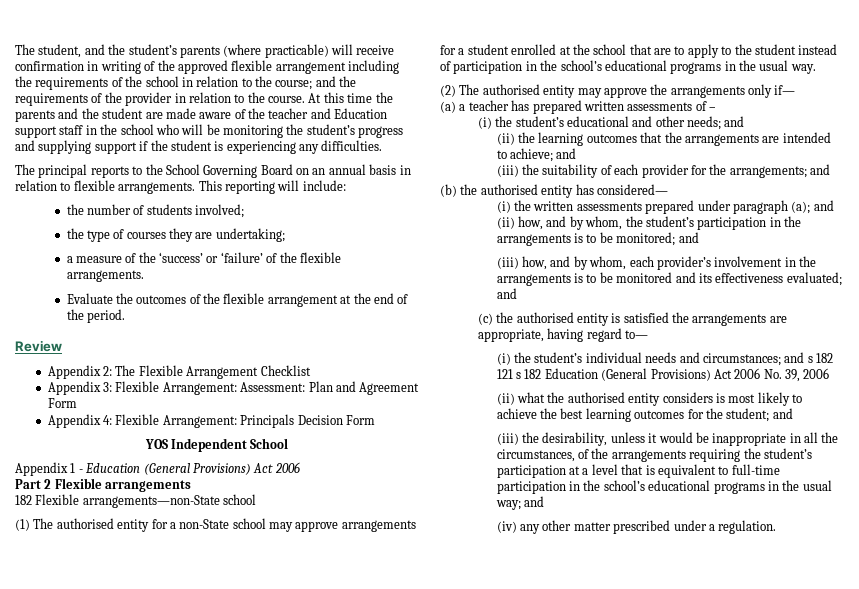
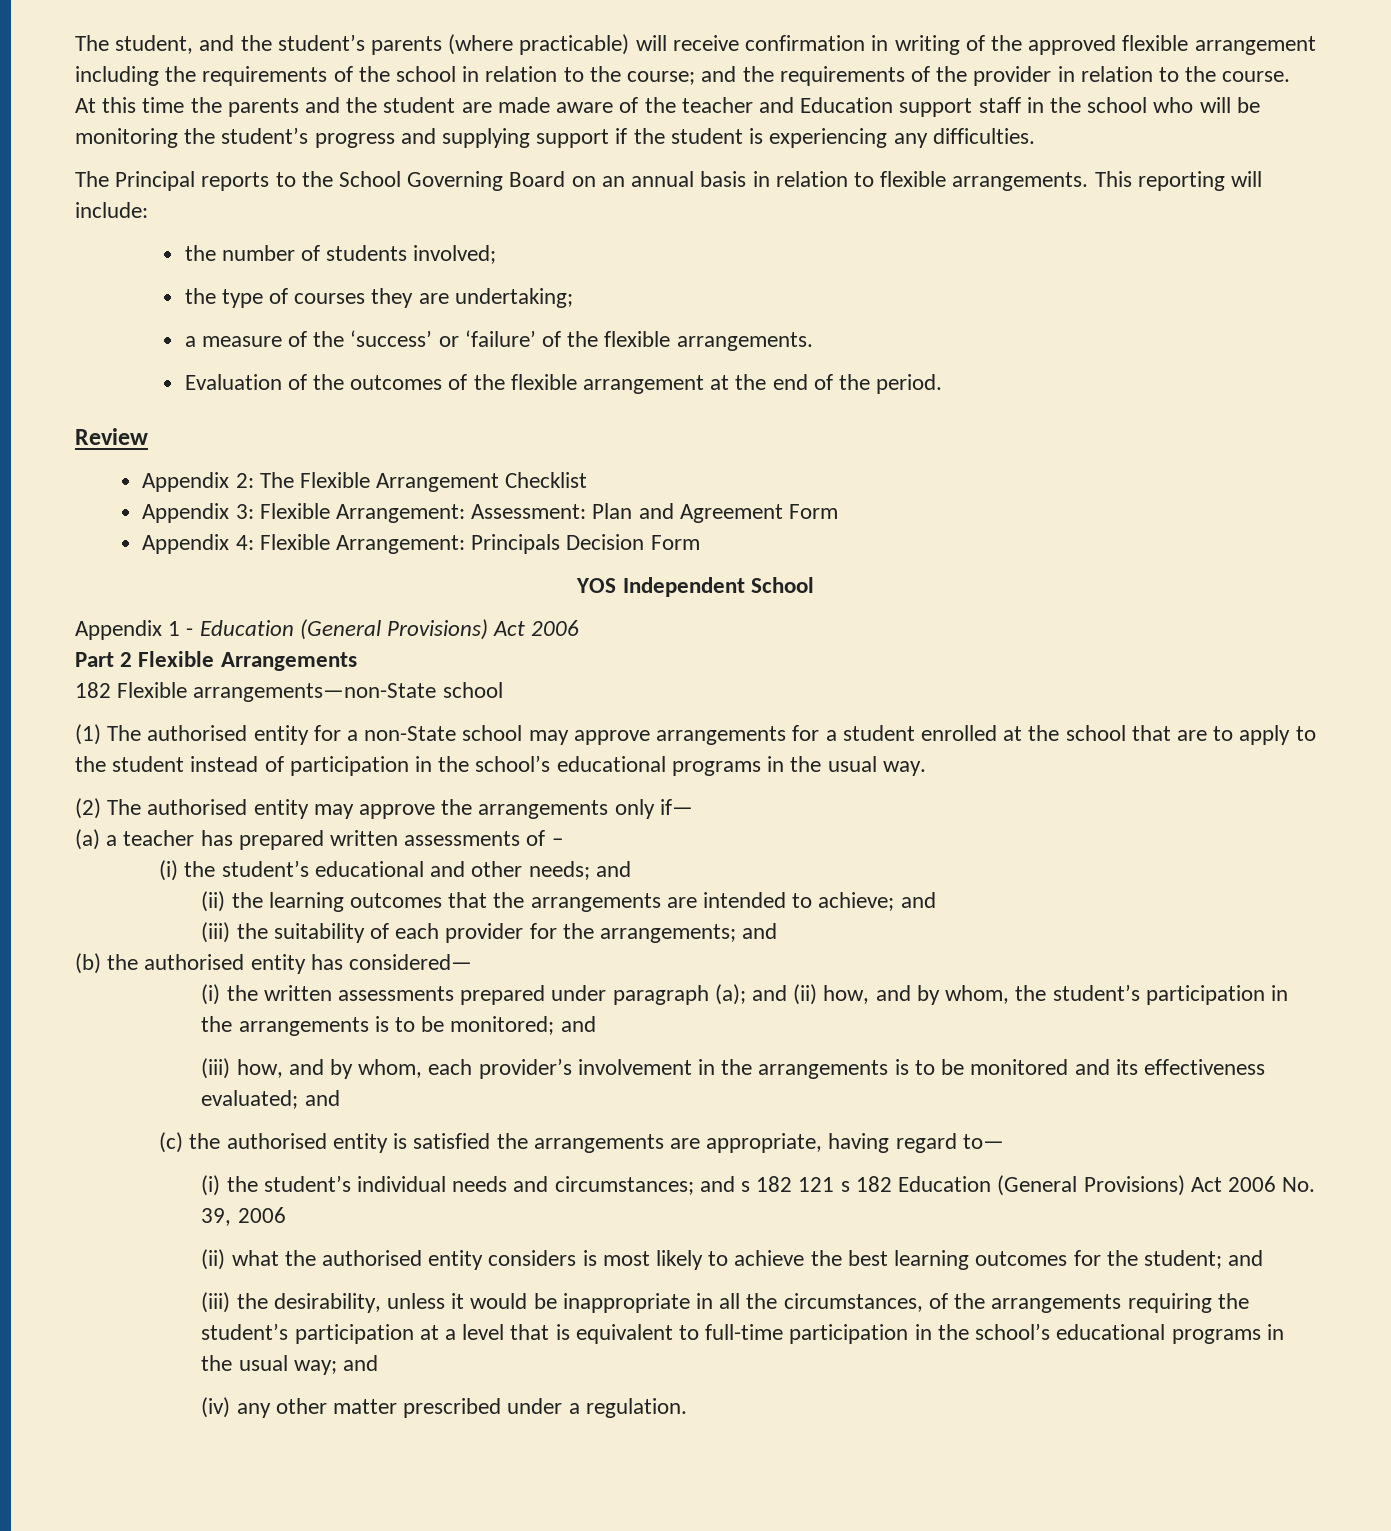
[38,164,88,178] principal -> [115,171,196,191] Principal
[66,293,113,304] Evaluate -> [184,374,307,390] Evaluation of
[105,480,192,492] arrangements -> [220,652,357,671] Arrangements

